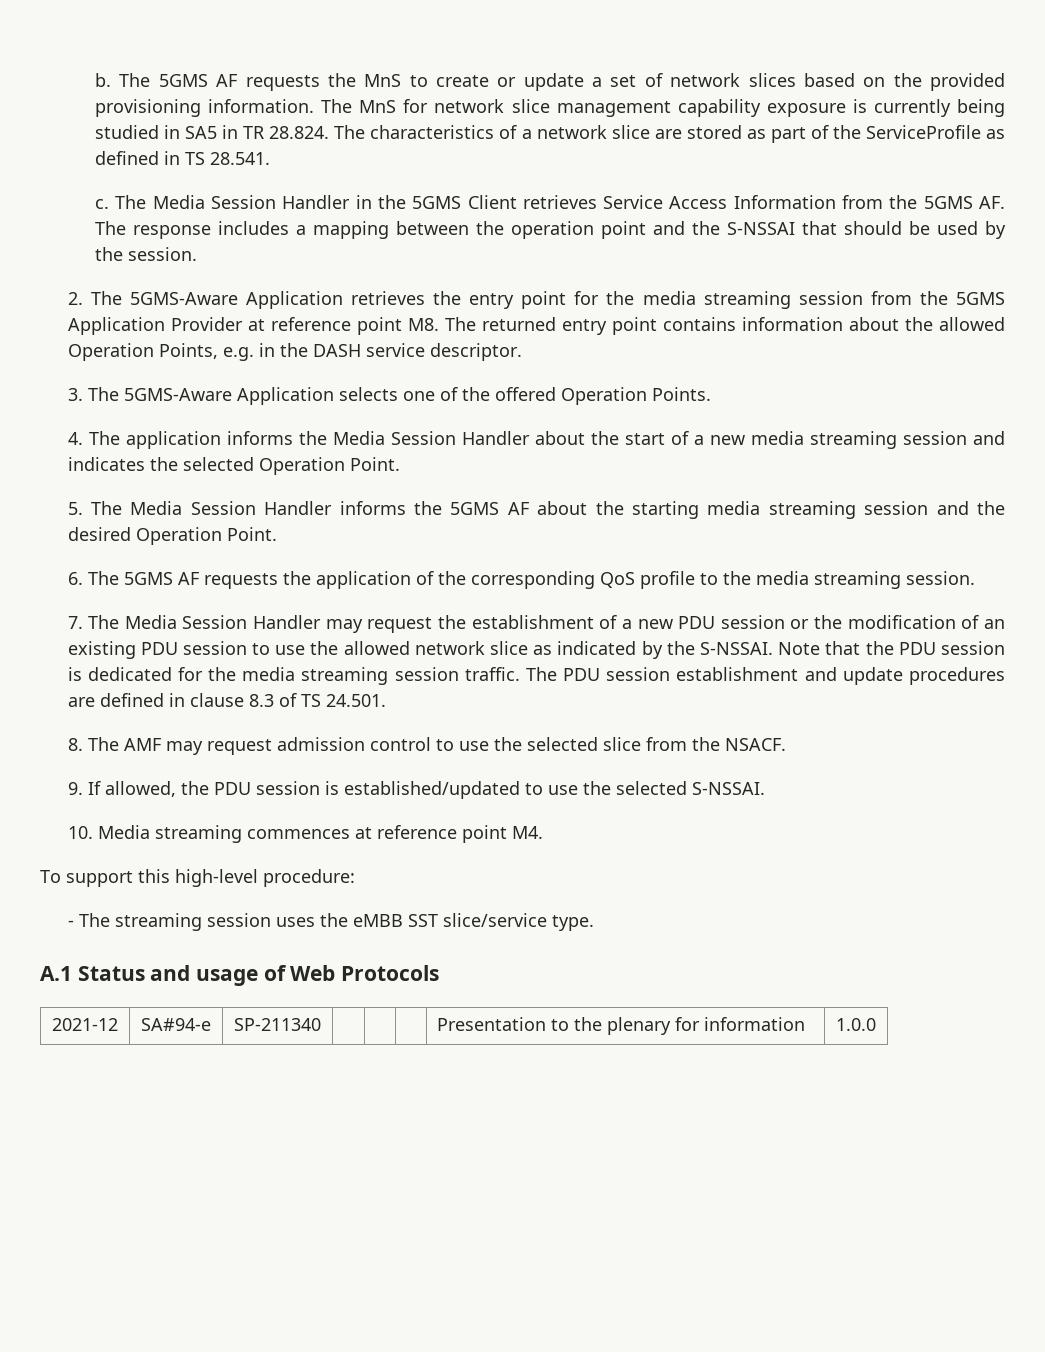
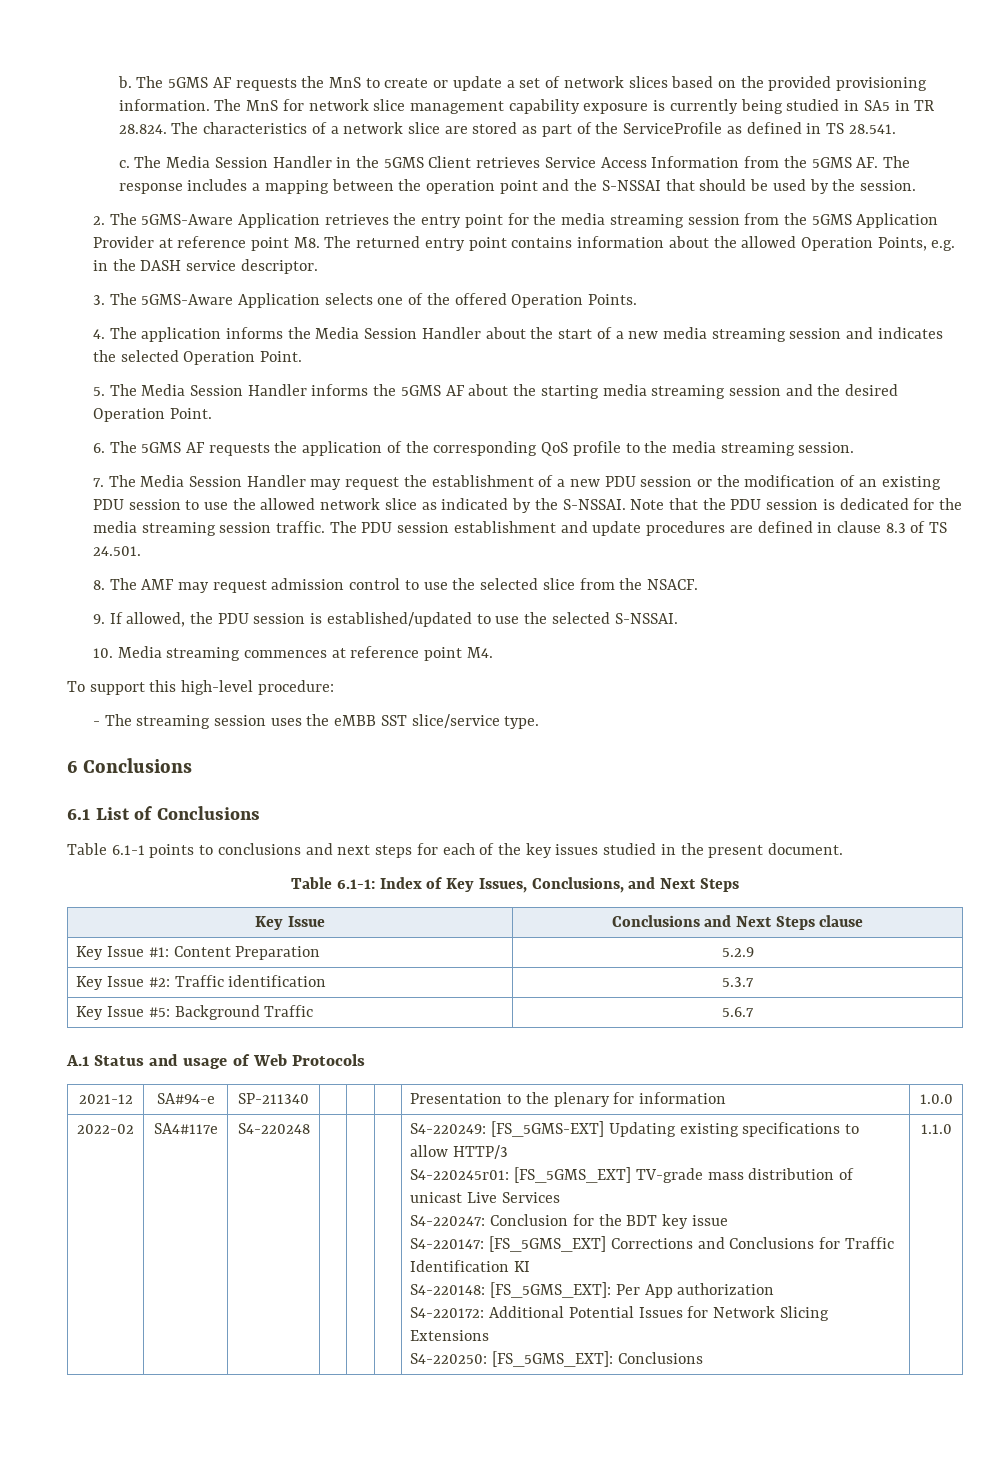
(594, 923) none -> [67,758,192,773] [67,806,260,820] [67,843,844,858] [291,877,739,893] [255,916,325,930] [611,915,864,930] [76,946,321,960] [721,947,754,957] [76,975,327,990] [722,977,754,987] [76,1005,314,1020] [722,1007,754,1017] // 6 Conclusions // 6.1 List of Conclusions // Table 6.1-1 points to conclusions and next steps for each of the key issues studied in the present document. // Table 6.1-1: Index of Key Issues, Conclusions, and Next Steps // Key Issue | Conclusions and Next Steps clause // Key Issue #1: Content Preparation | 5.2.9 // Key Issue #2: Traffic identification | 5.3.7 // Key Issue #5: Background Traffic | 5.6.7
(876, 1024) none -> [77,1124,134,1134] [153,1123,218,1134] [237,1123,310,1134] [410,1121,859,1137] [410,1145,509,1159] [410,1167,854,1183] [410,1192,560,1203] [410,1214,728,1229] [410,1236,894,1252] [410,1260,531,1272] [410,1282,775,1298] [410,1306,829,1321] [410,1330,490,1341] [410,1351,703,1367] [920,1124,952,1134] // 2022-02 | SA4#117e | S4-220248 | | | | S4-220249: [FS_5GMS-EXT] Updating existing specifications to allow HTTP/3 // S4-220245r01: [FS_5GMS_EXT] TV-grade mass distribution of unicast Live Services // S4-220247: Conclusion for the BDT key issue // S4-220147: [FS_5GMS_EXT] Corrections and Conclusions for Traffic Identification KI // S4-220148: [FS_5GMS_EXT]: Per App authorization // S4-220172: Additional Potential Issues for Network Slicing Extensions // S4-220250: [FS_5GMS_EXT]: Conclusions | 1.1.0

